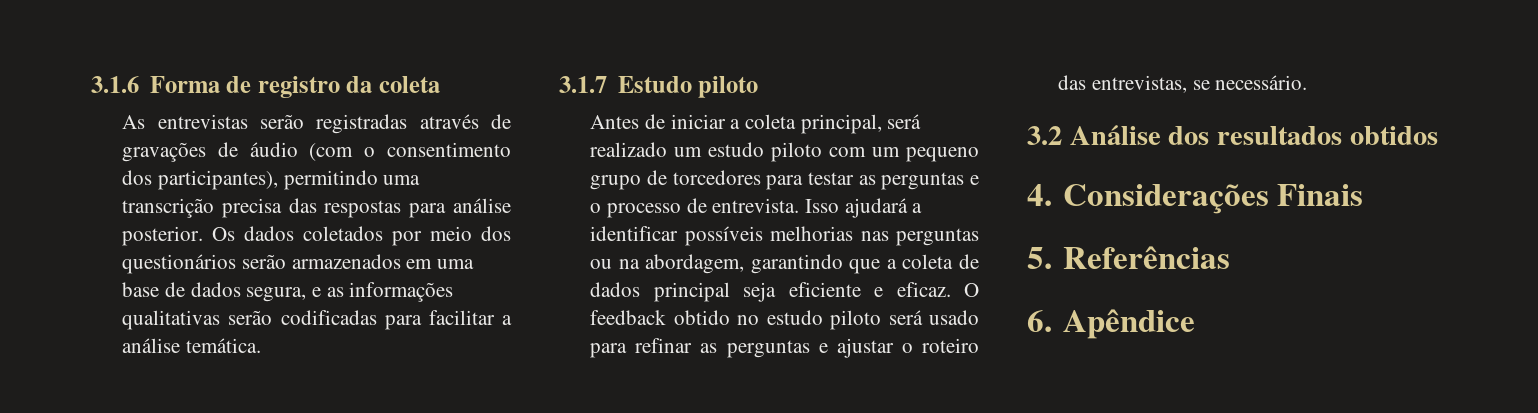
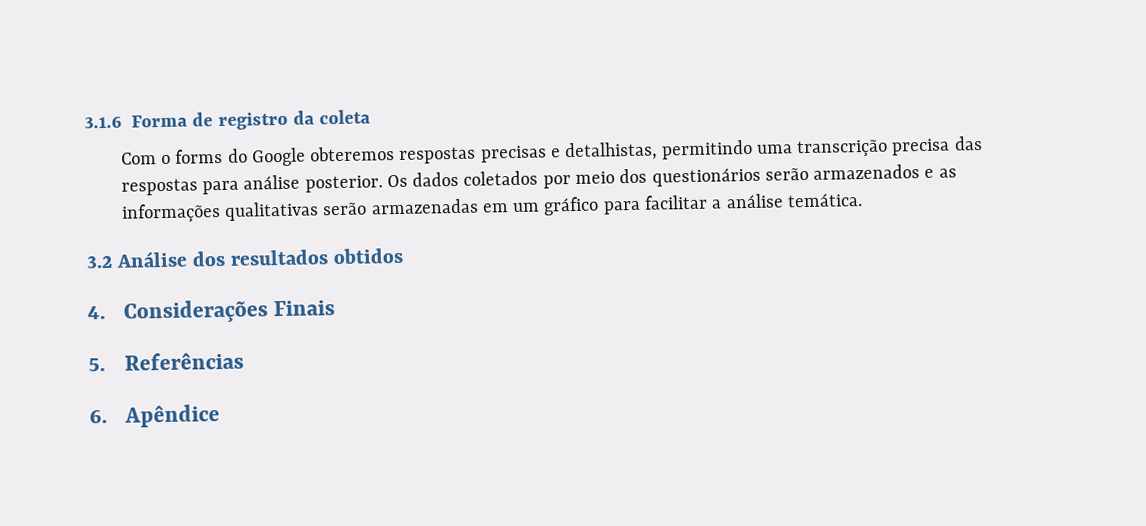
[122,114,511,134] [122,142,511,162] [122,170,278,190] As entrevistas serão registradas através de gravações de áudio (com o consentimento dos participantes), -> [120,141,658,167] Com o forms do Google obteremos respostas precisas e detalhistas,
[406,259,474,269] [122,282,307,302] em uma base de dados segura, -> (921, 172) none
[280,310,377,325] codificadas -> [370,196,600,216] armazenadas em um gráfico
[559,76,759,98] [590,114,922,134] [590,142,979,162] [590,170,979,190] [590,198,923,218] [590,226,979,246] [590,254,980,274] [590,282,979,302] [590,310,979,330] [590,338,979,358] [1058,75,1308,93] // 3.1.7 Estudo piloto // Antes de iniciar a coleta principal, será realizado um estudo piloto com um pequeno grupo de torcedores para testar as perguntas e o processo de entrevista. Isso ajudará a identificar possíveis melhorias nas perguntas ou na abordagem, garantindo que a coleta de dados principal seja eficiente e eficaz. O feedback obtido no estudo piloto será usado para refinar as perguntas e ajustar o roteiro das entrevistas, se necessário. -> (863, 200) none

